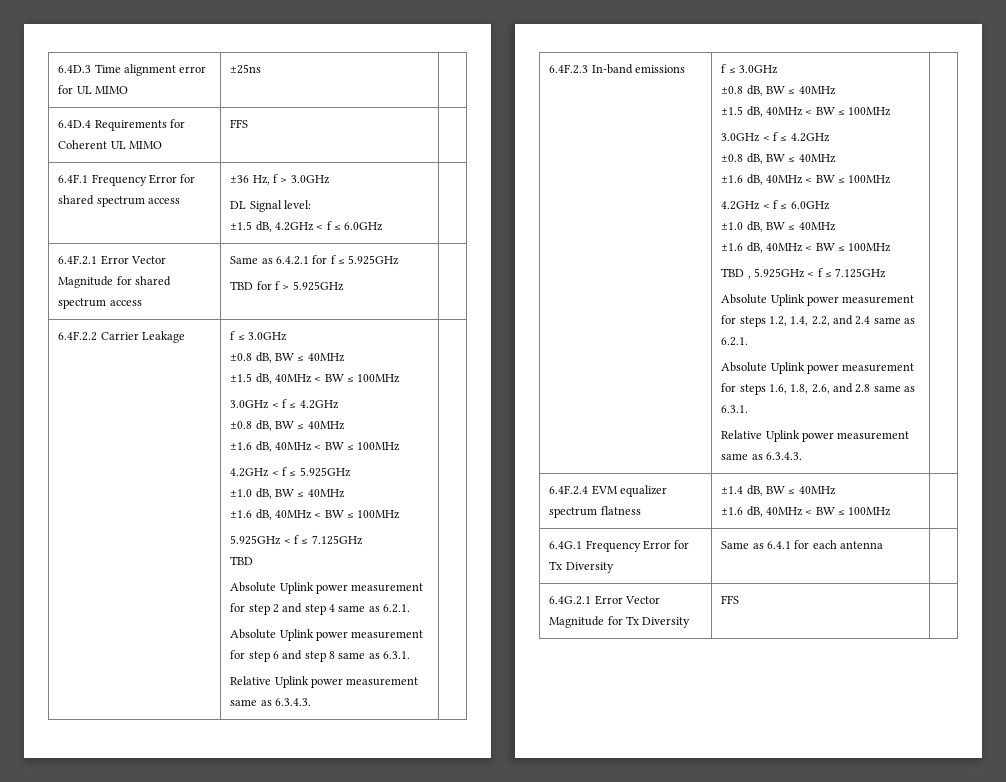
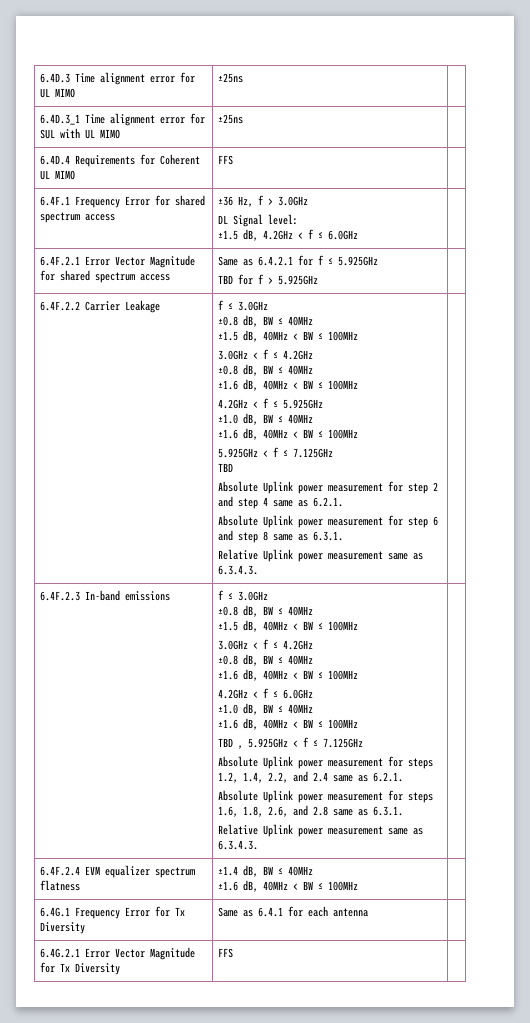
(262, 69) none -> [39,113,205,126] [39,128,120,139] [217,114,243,124] // 6.4D.3_1 Time alignment error for SUL with UL MIMO | ±25ns |

